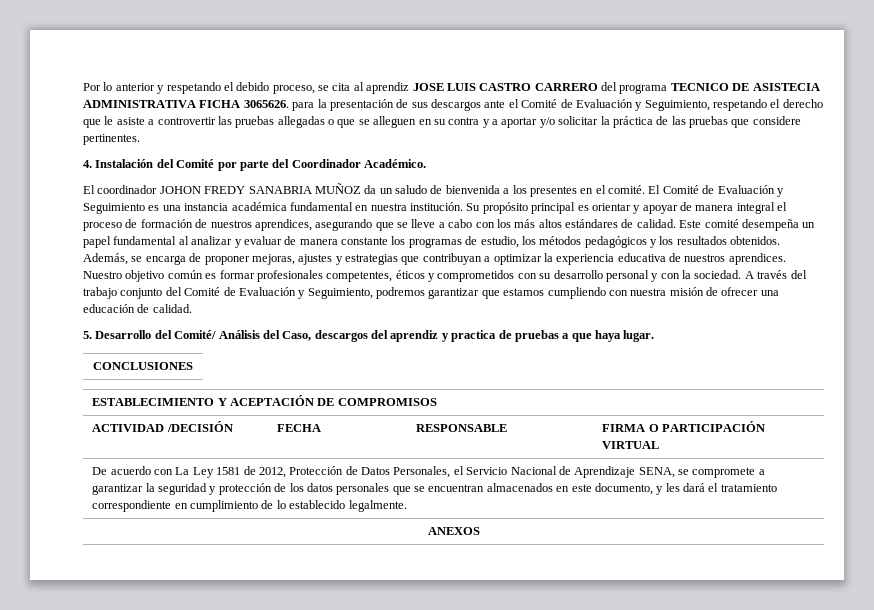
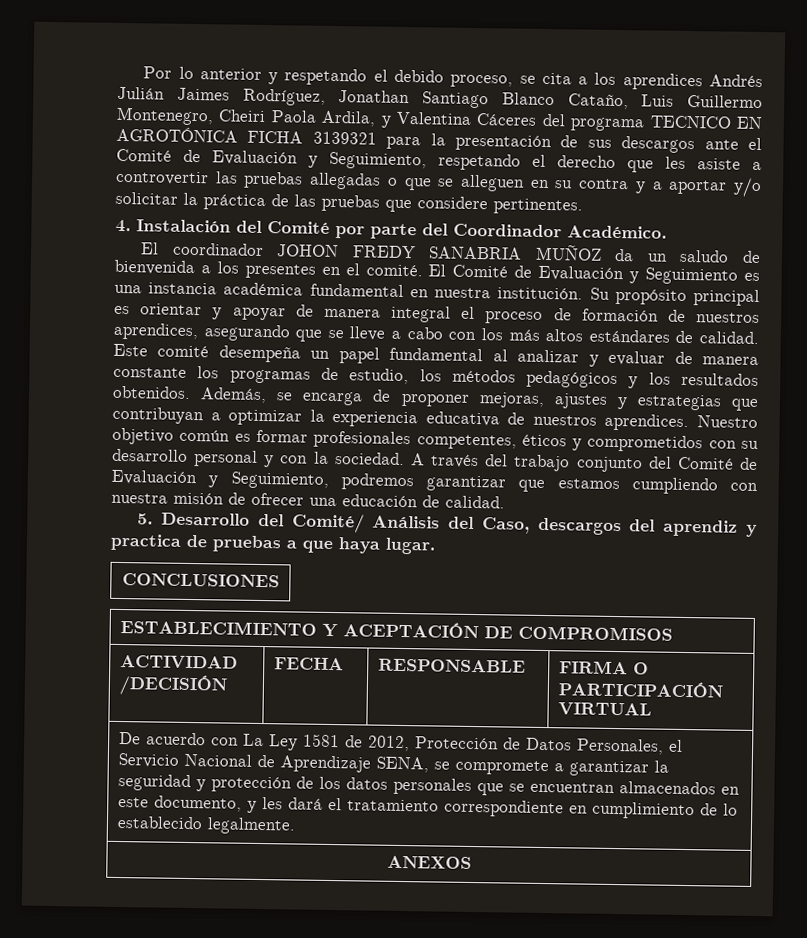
[353,82,820,94] [83,100,289,108] al aprendiz JOSE LUIS CASTRO CARRERO del programa TECNICO DE ASISTECIA ADMINISTRATIVA FICHA 3065626. -> [578,72,764,91] [117,86,763,110] [116,106,763,132] [116,126,377,145] a los aprendices Andrés Julián Jaimes Rodríguez, Jonathan Santiago Blanco Cataño, Luis Guillermo Montenegro, Cheiri Paola Ardila, y Valentina Cáceres del programa TECNICO EN AGROTÓNICA FICHA 3139321
[104,116,114,125] le -> [665,156,686,169] les

